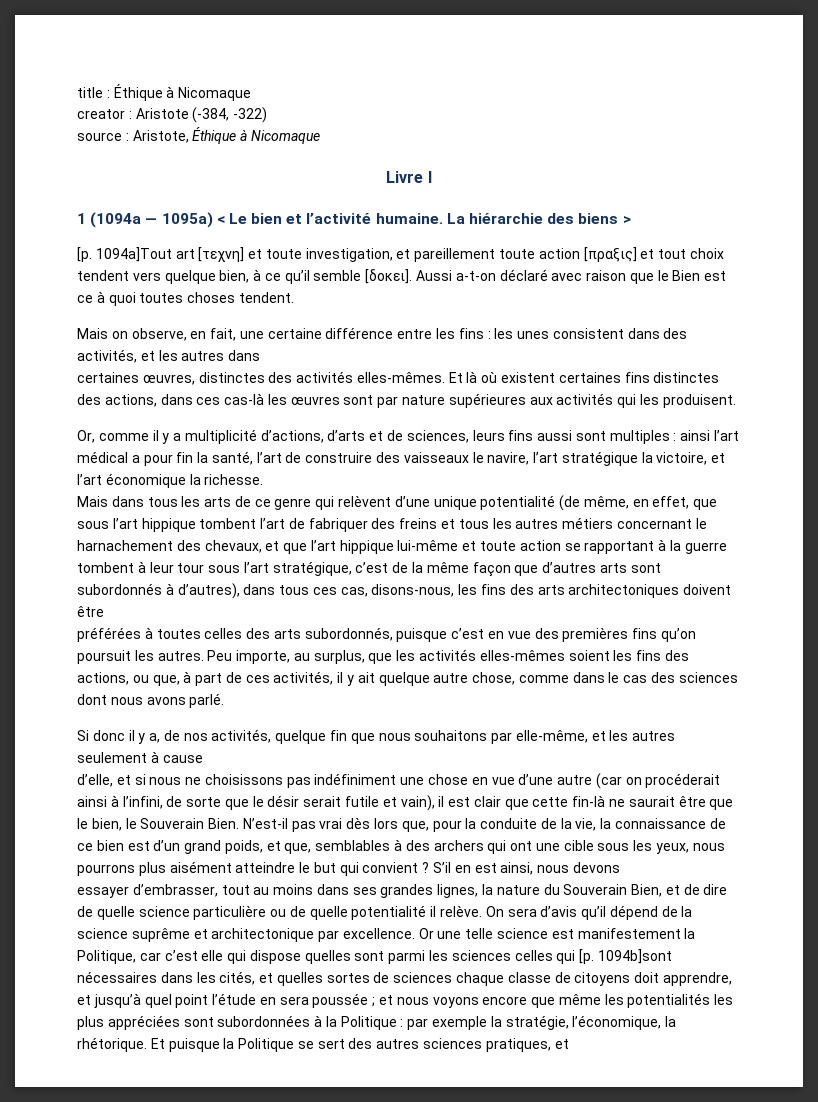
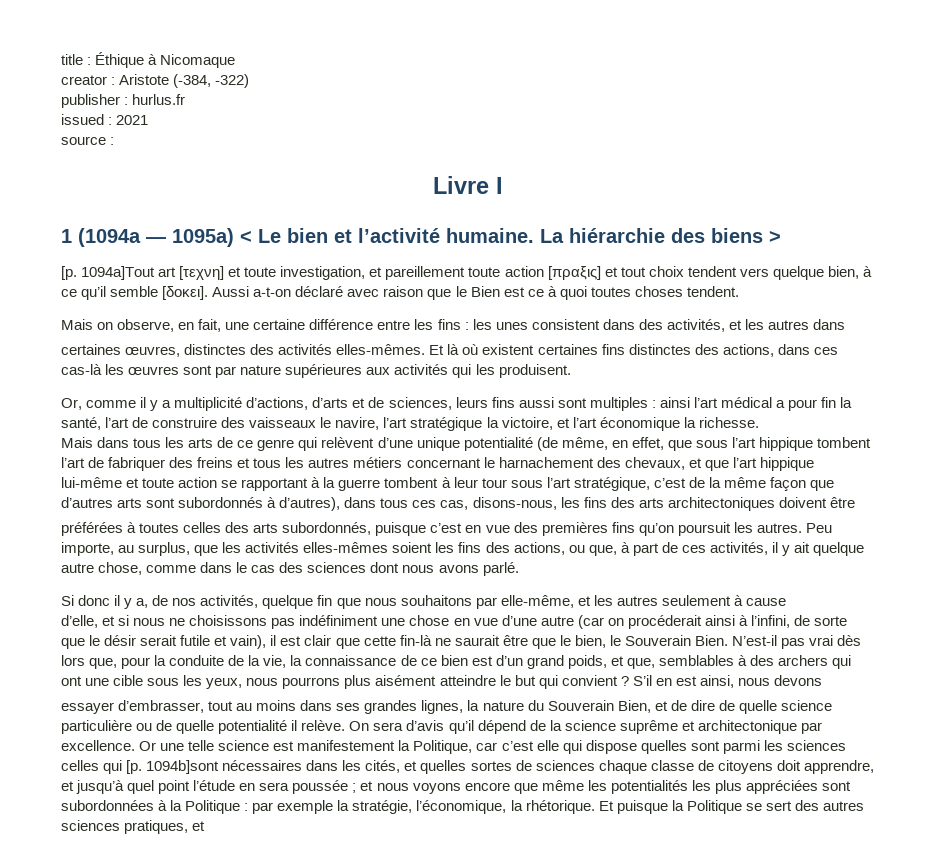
[77,127,320,144] source : Aristote, Éthique à Nicomaque -> [61,94,186,108] [61,114,149,125] [61,136,115,145] publisher : hurlus.fr // issued : 2021 // source :

